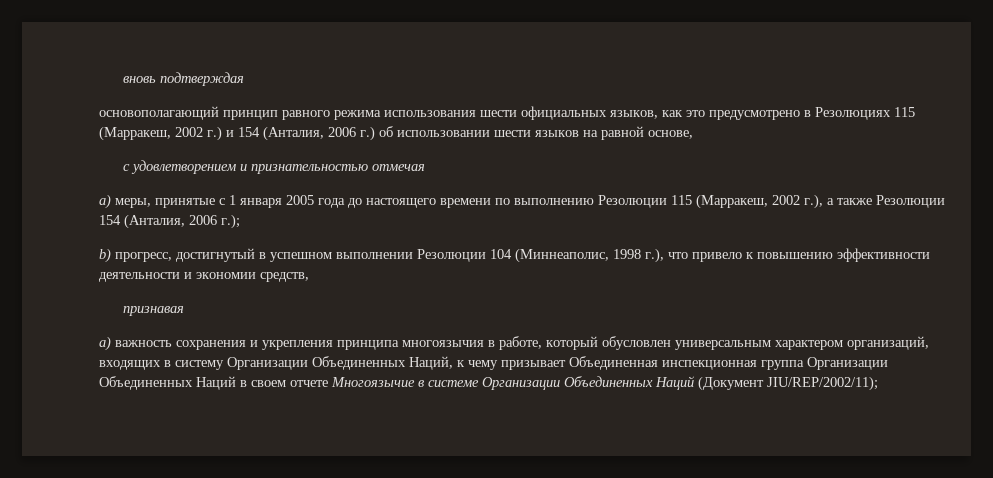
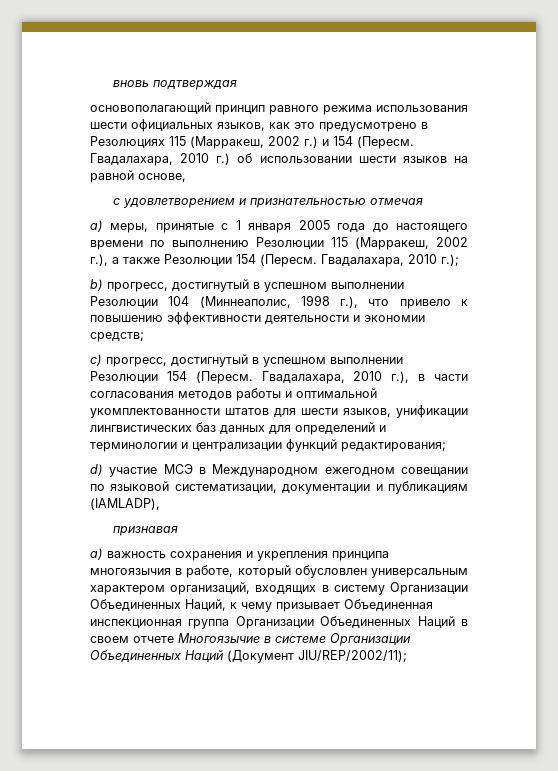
[263,126,356,141] (Анталия, 2006 -> [357,136,414,149] [90,153,210,166] (Пересм. Гвадалахара, 2010
[124,214,217,229] (Анталия, 2006 -> [260,254,437,267] (Пересм. Гвадалахара, 2010
[260,272,309,282] средств, -> [90,332,144,342] [90,354,403,367] [90,371,468,384] [90,388,377,401] [90,405,468,418] [90,422,386,435] [90,439,446,452] [90,464,468,477] [90,481,468,494] [90,498,160,510] средств; // c) прогресс, достигнутый в успешном выполнении Резолюции 154 (Пересм. Гвадалахара, 2010 г.), в части согласования методов работы и оптимальной укомплектованности штатов для шести языков, унификации лингвистических баз данных для определений и терминологии и централизации функций редактирования; // d) участие МСЭ в Международном ежегодном совещании по языковой систематизации, документации и публикациям (IAMLADP),

